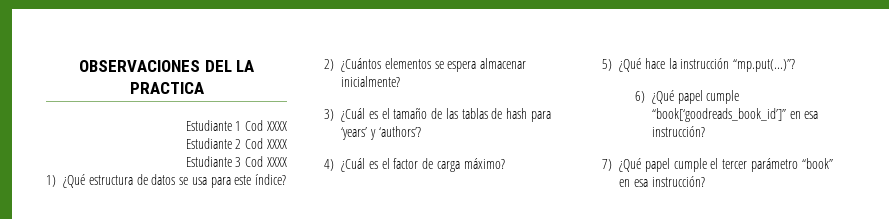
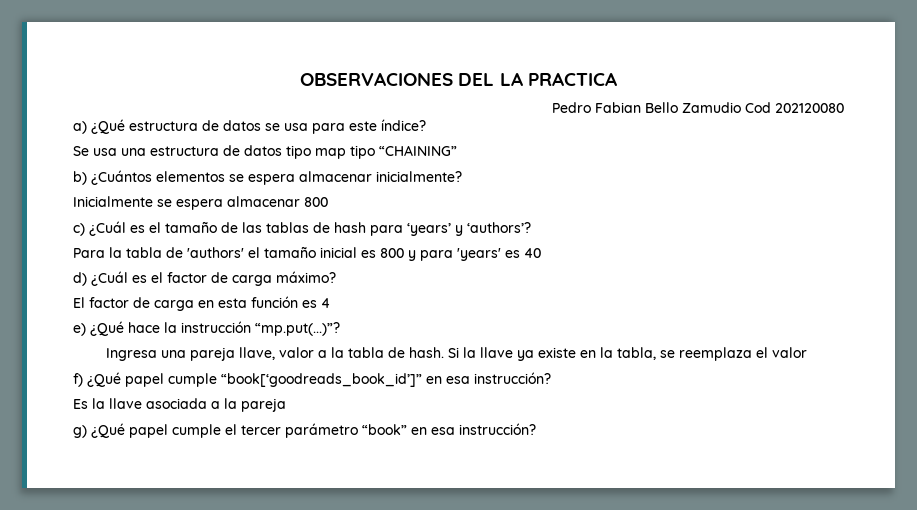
[185,120,287,131] [185,138,287,149] [185,156,287,167] [46,175,56,187] Estudiante 1 Cod XXXX // Estudiante 2 Cod XXXX // Estudiante 3 Cod XXXX // 1) -> [552,102,844,113] [73,121,87,134] Pedro Fabian Bello Zamudio Cod 202120080 // a)
[324,59,334,71] 2) -> [73,145,457,159] [73,171,87,185] Se usa una estructura de datos tipo map tipo “CHAINING” // b)
[324,109,334,121] 3) -> [73,196,328,210] [73,223,85,236] Inicialmente se espera almacenar 800 // c)
[324,159,334,171] 4) -> [73,246,541,261] [73,272,87,286] Para la tabla de 'authors' el tamaño inicial es 800 y para 'years' es 40 // d)
[602,59,612,71] 5) -> [73,296,330,311] [73,323,86,336] El factor de carga en esta función es 4 // e)
[634,91,645,103] 6) -> [106,347,808,361] [73,373,83,387] Ingresa una pareja llave, valor a la tabla de hash. Si la llave ya existe en la tabla, se reemplaza el valor // f)
[602,159,612,171] 7) -> [73,398,286,412] [73,425,87,438] Es la llave asociada a la pareja // g)

